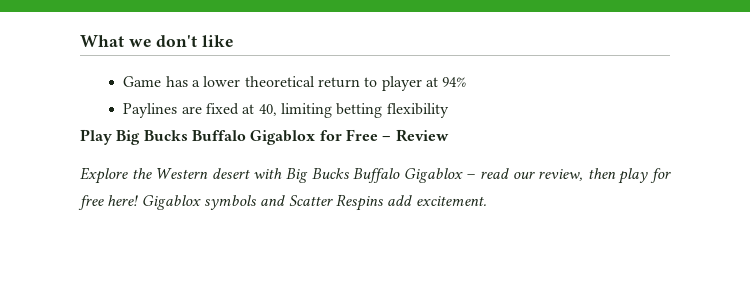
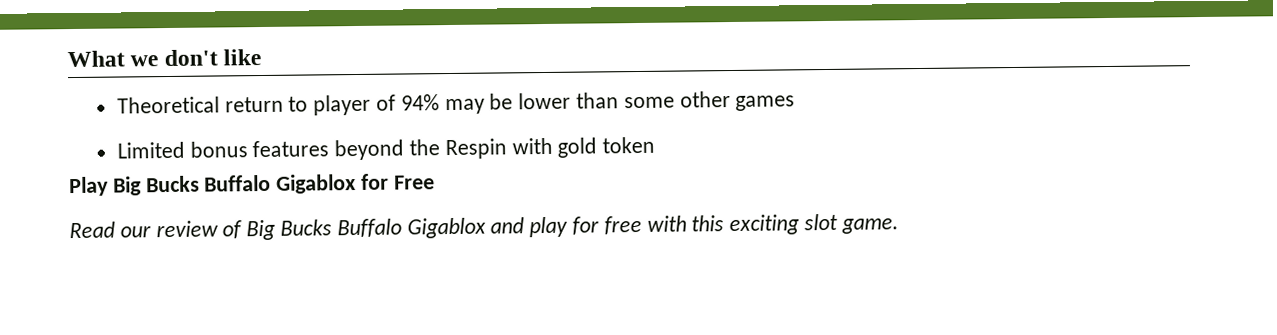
[123,76,315,87] Game has a lower theoretical -> [116,96,220,114] Theoretical
[426,77,439,87] at -> [375,94,396,111] of
[123,103,449,118] // Paylines are fixed at 40, limiting betting flexibility -> [444,91,796,115] [116,136,656,161] may be lower than some other games // Limited bonus features beyond the Respin with gold token
[382,129,449,142] [80,167,672,184] [78,194,487,211] – Review // Explore the Western desert with Big Bucks Buffalo Gigablox – read our review, then play for free here! Gigablox symbols and Scatter Respins add excitement. -> [69,213,899,241] // Read our review of Big Bucks Buffalo Gigablox and play for free with this exciting slot game.

